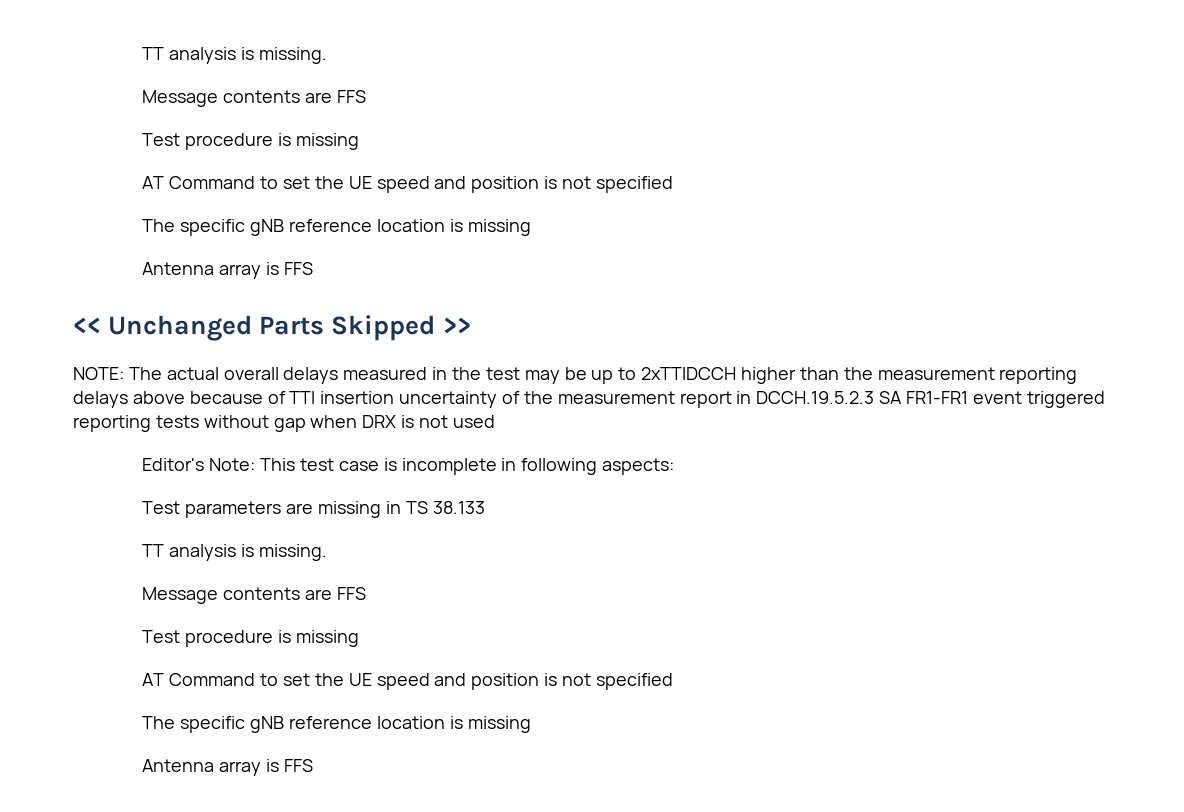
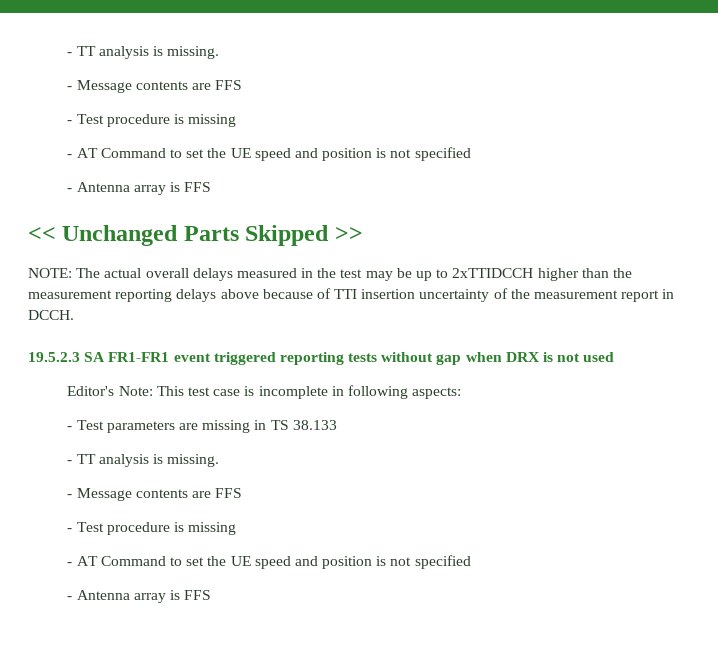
[142,47,328,64] [142,90,367,107] [142,133,360,150] TT analysis is missing. // Message contents are FFS // Test procedure is missing // -> [67,46,220,59] [67,80,243,93] [67,114,237,127] [67,154,73,158] - TT analysis is missing. // - Message contents are FFS // - Test procedure is missing // -
[142,219,531,236] The specific gNB reference location is missing // -> [67,188,73,192] -
[756,391,875,404] DCCH.19.5.2.3 -> [28,310,74,320] [28,352,80,362] DCCH. // 19.5.2.3
(675, 466) none -> [67,426,73,430] -
[142,544,328,561] [142,587,367,604] [142,630,360,647] TT analysis is missing. // Message contents are FFS // Test procedure is missing // -> [67,454,220,467] [67,488,243,501] [67,522,237,535] [67,562,73,566] - TT analysis is missing. // - Message contents are FFS // - Test procedure is missing // -
[142,716,531,733] The specific gNB reference location is missing // -> [67,596,73,600] -

